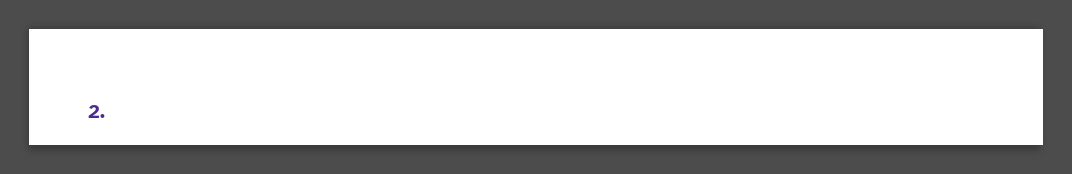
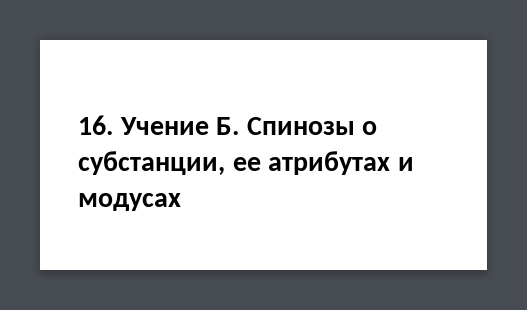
[88,105,105,118] 2. -> [78,115,378,135] [78,151,414,175] [78,193,181,211] 16. Учение Б. Спинозы о субстанции, ее атрибутах и модусах

